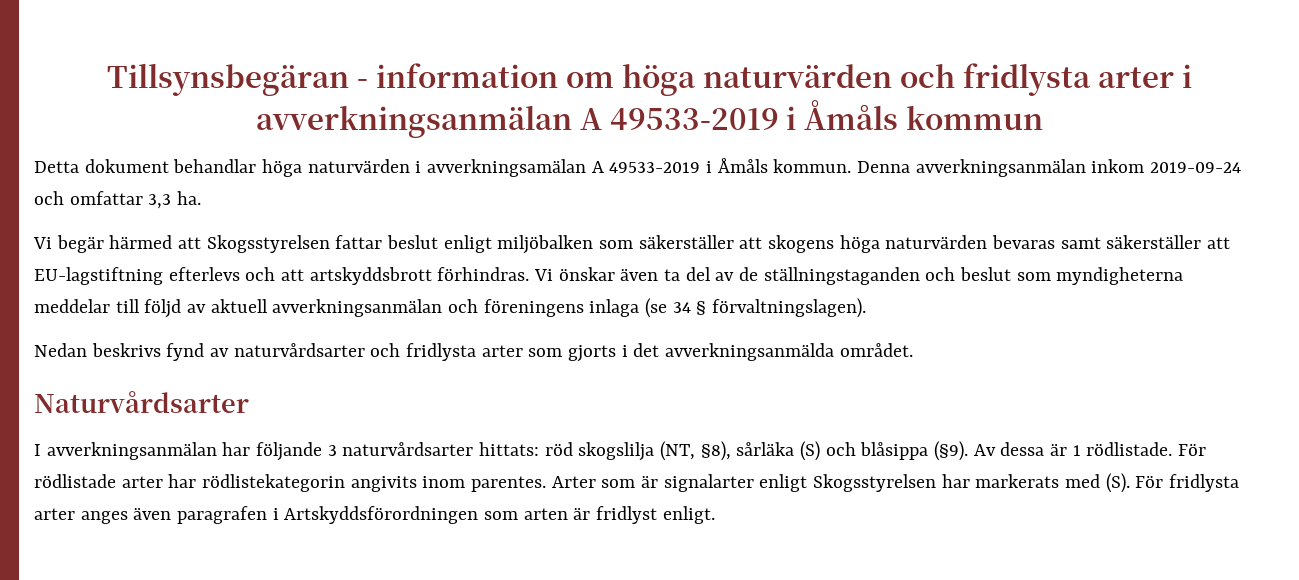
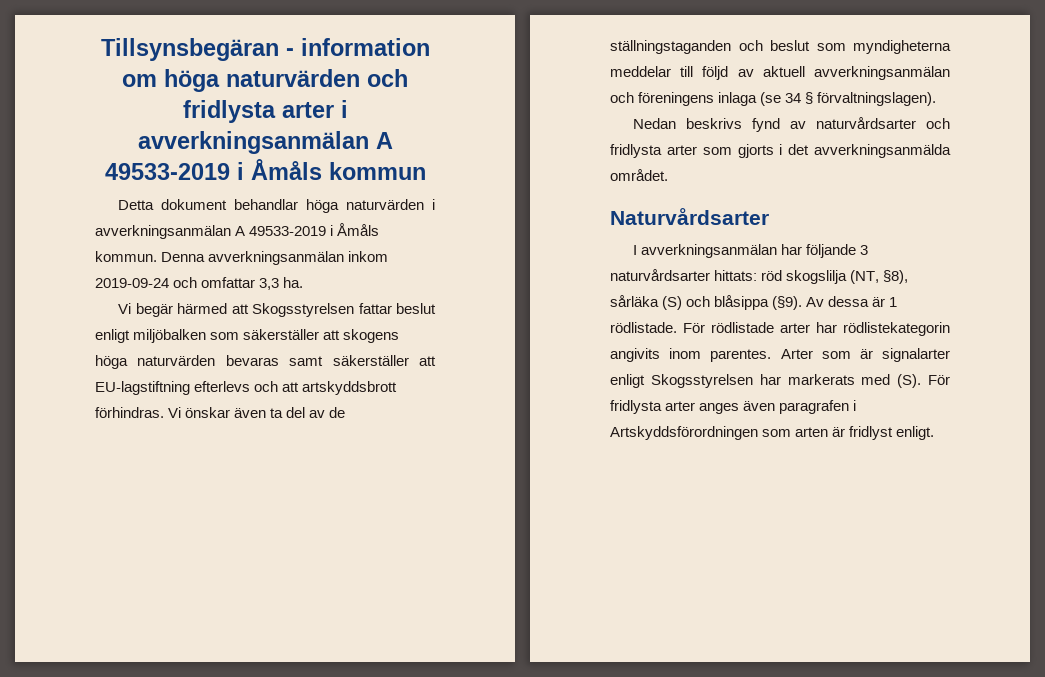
[427,159,587,177] avverkningsamälan -> [95,225,231,239] avverkningsanmälan

